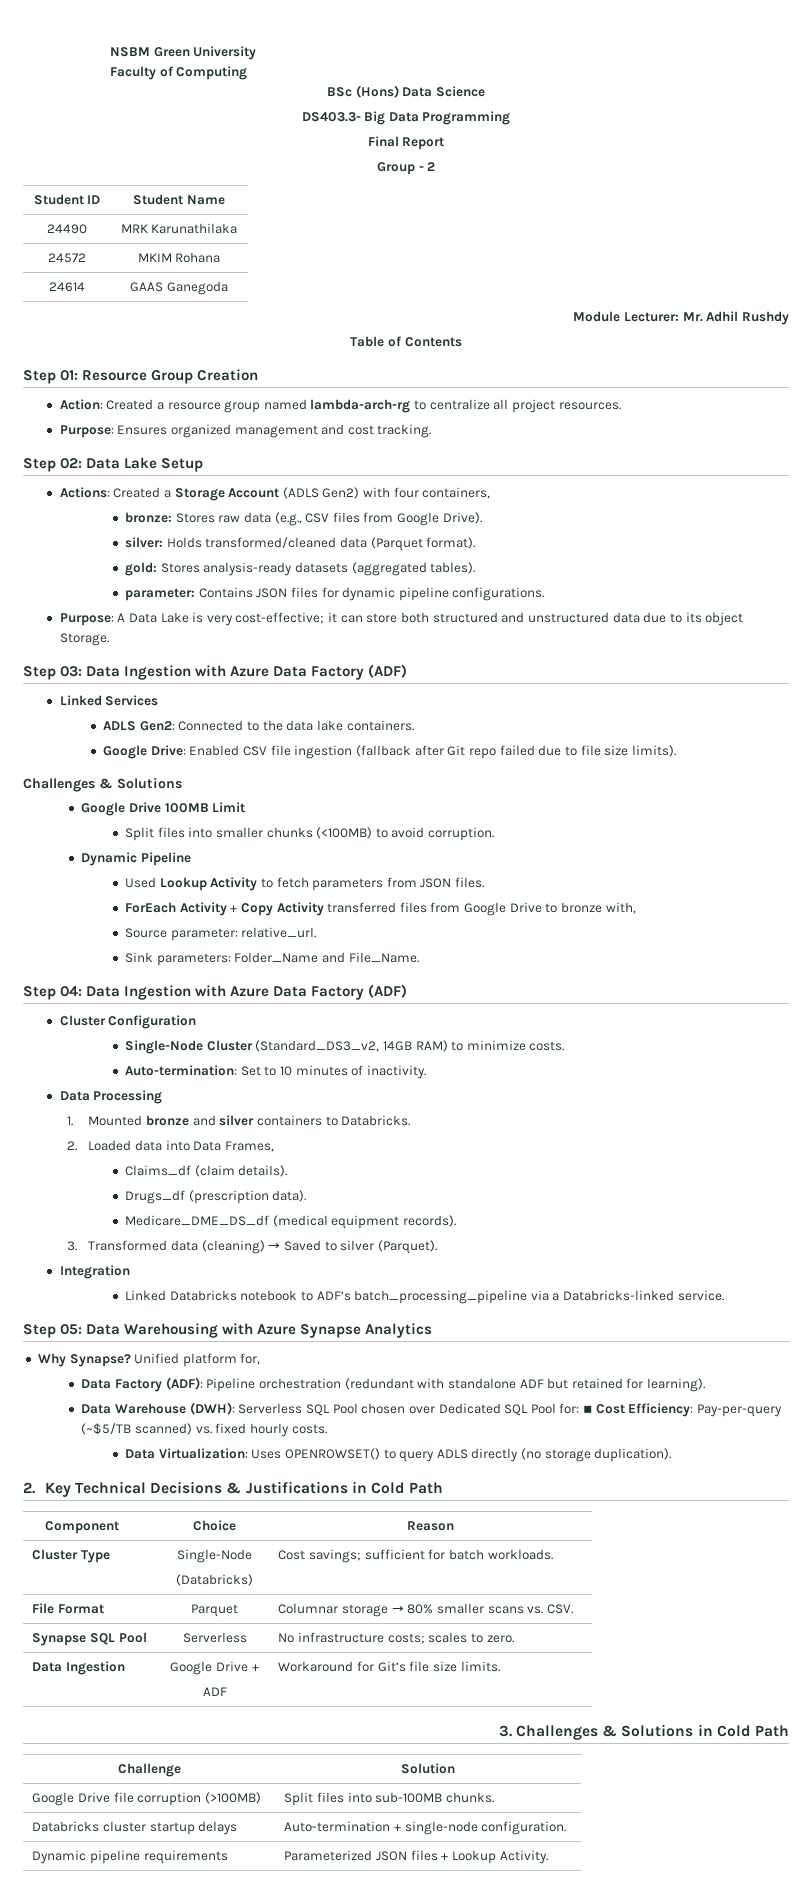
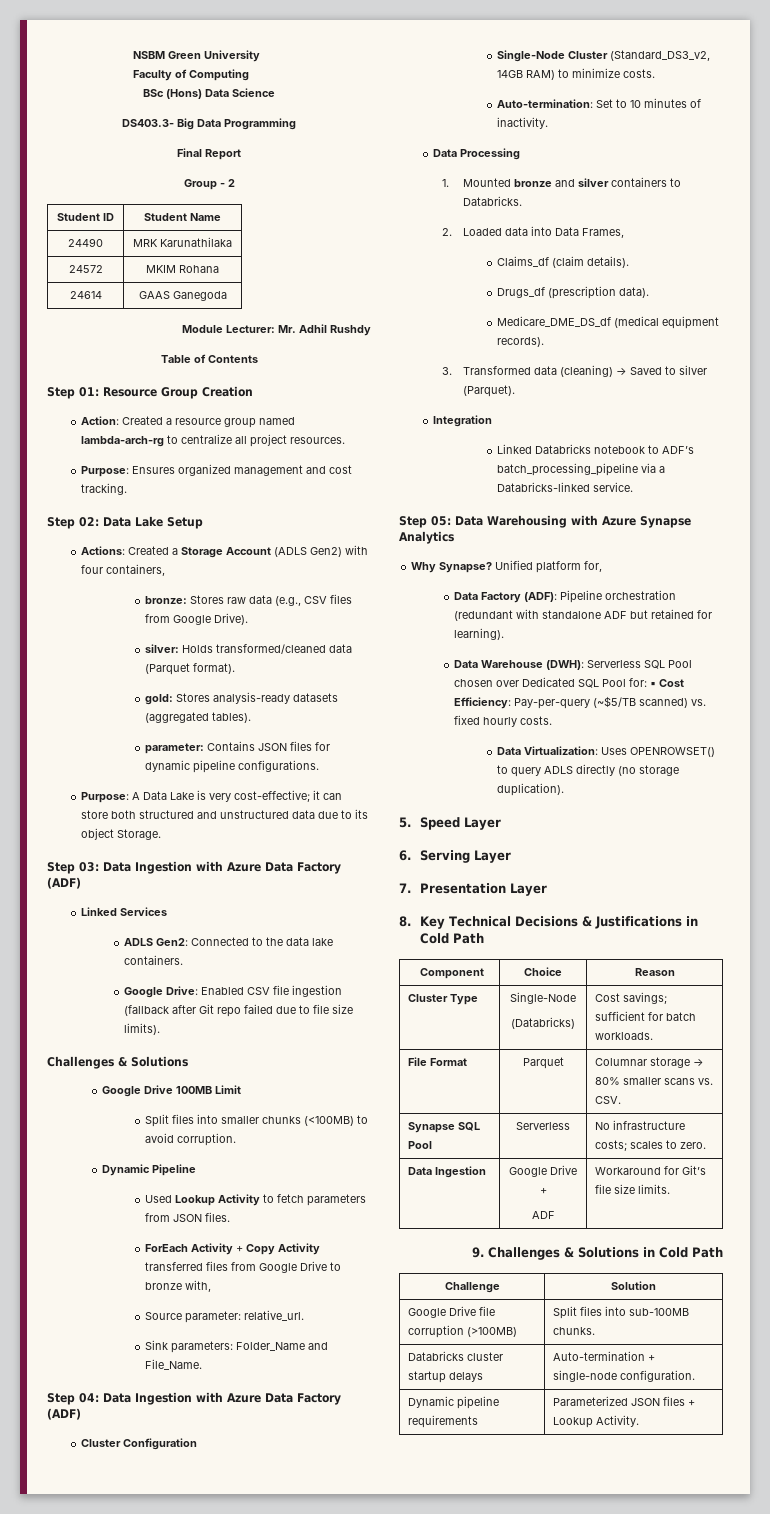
[23,1482,35,1494] 2. -> [399,817,502,830] [399,850,512,863] [399,883,548,896] [399,916,411,927] 5. Speed Layer // 6. Serving Layer // 7. Presentation Layer // 8.
[498,1725,512,1737] 3. -> [472,1247,484,1258] 9.

